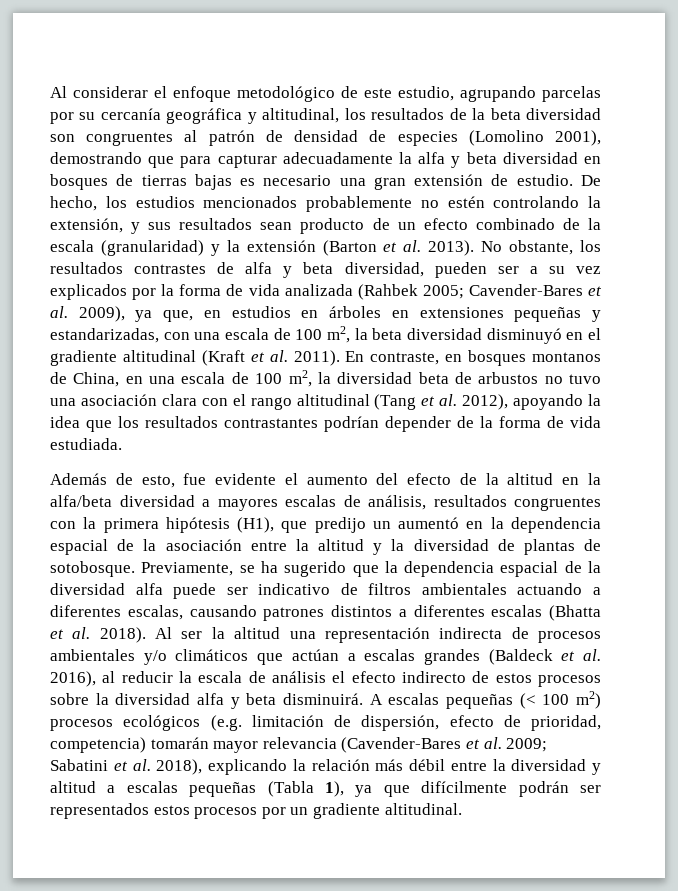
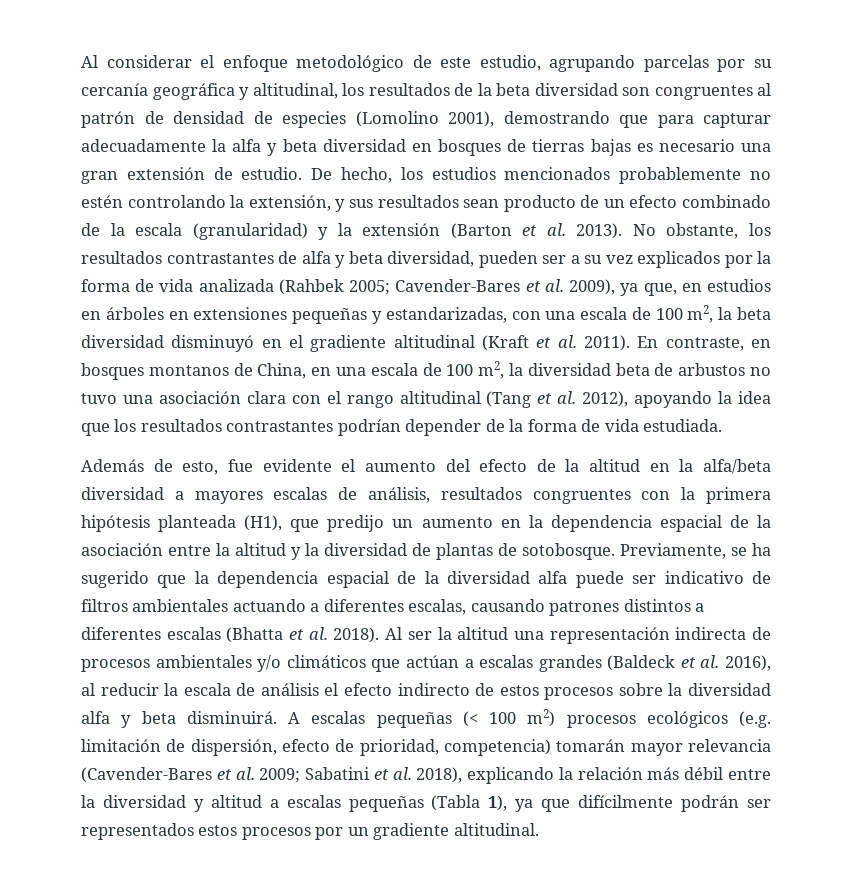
[134,264,207,274] contrastes -> [166,253,274,264] contrastantes
(230, 525) none -> [158,515,237,532] planteada
[398,517,460,529] aumentó -> [421,517,493,528] aumento

